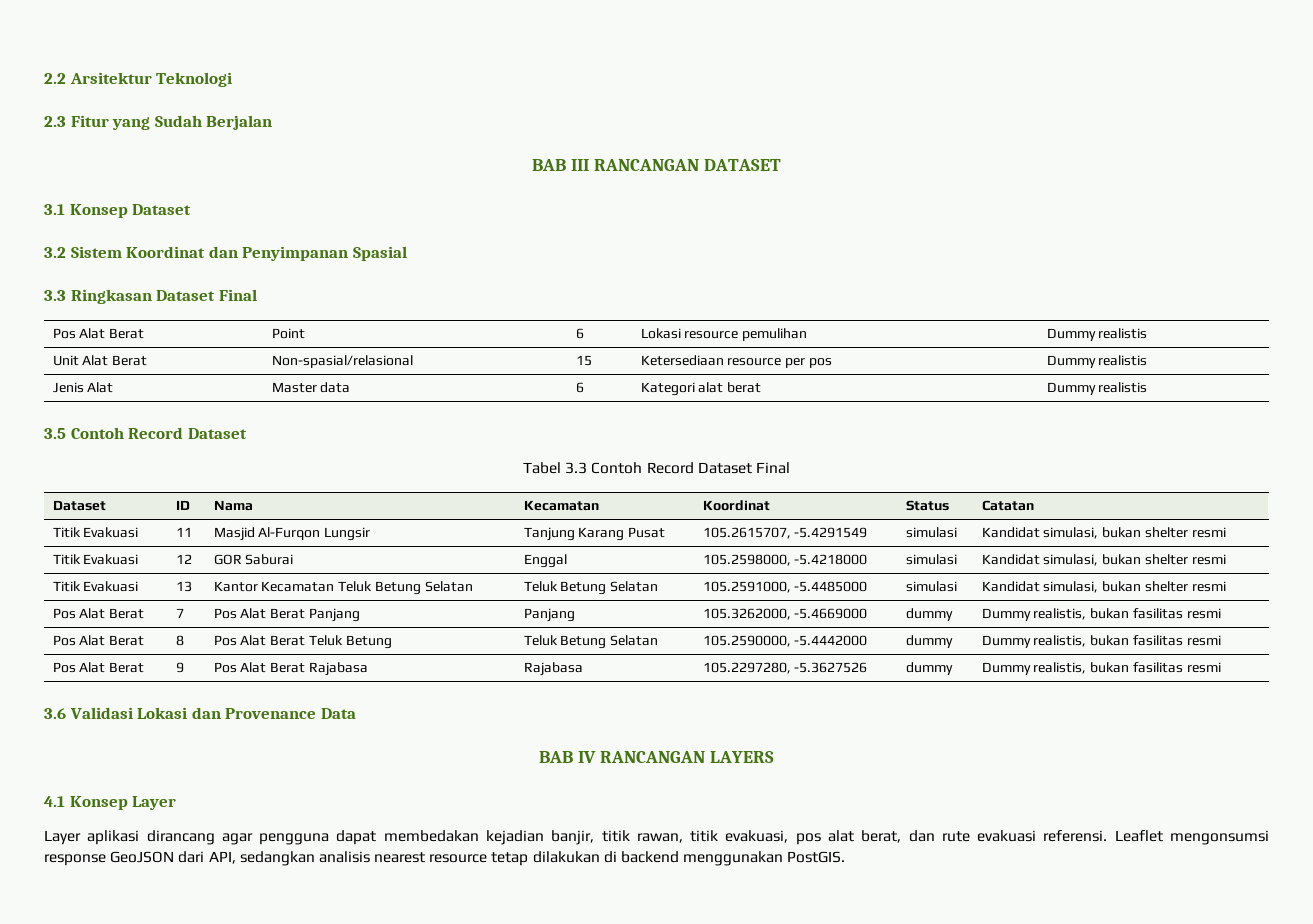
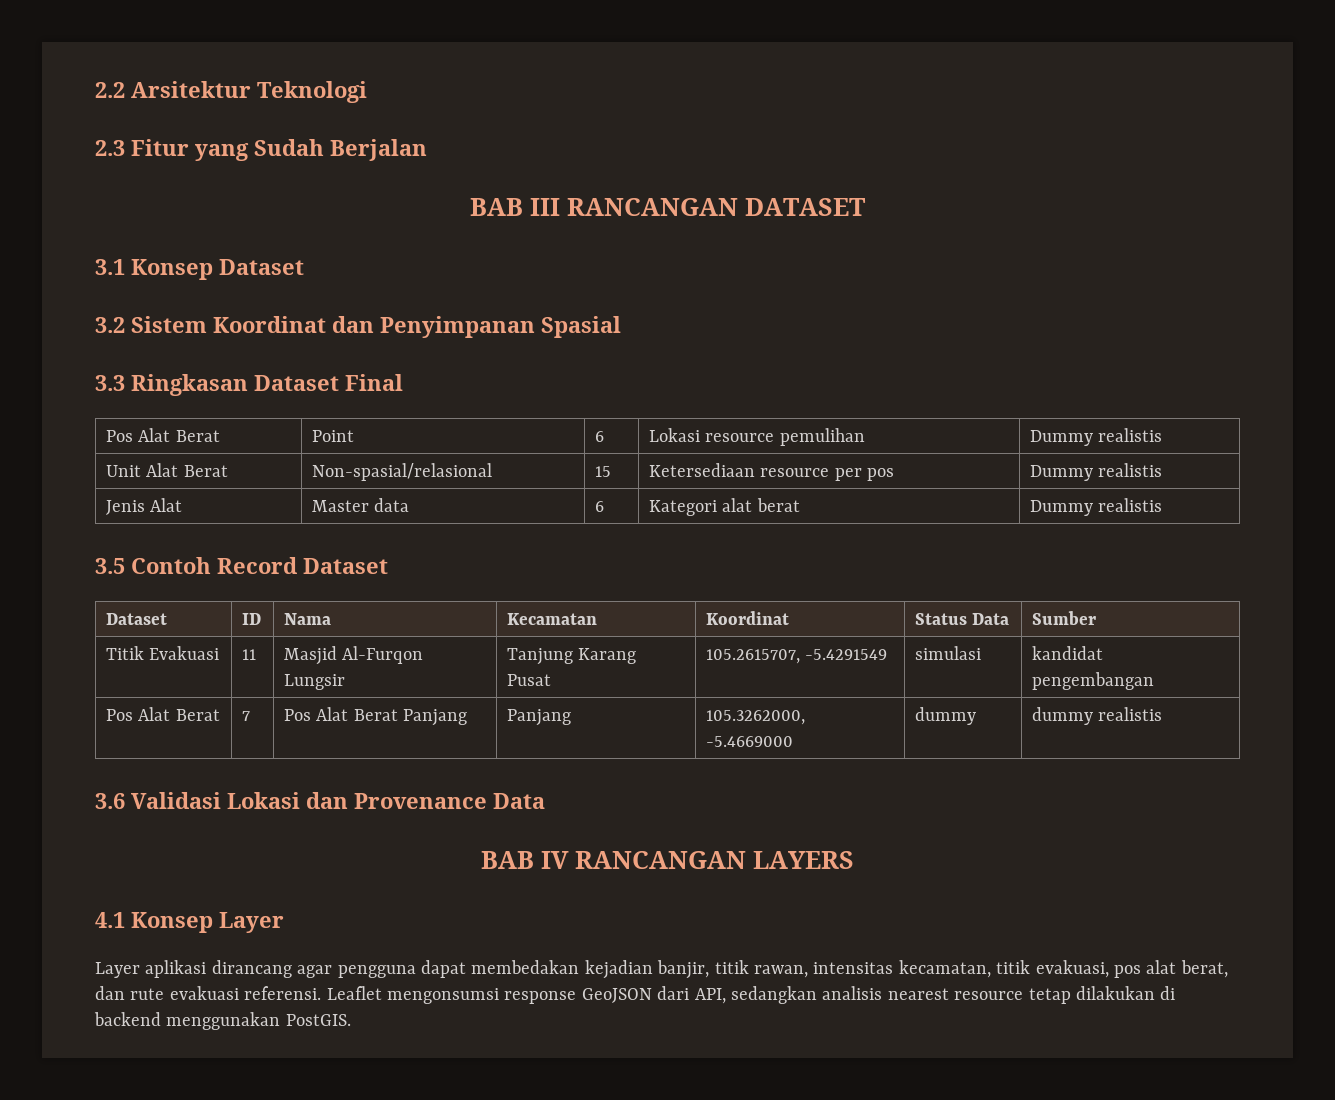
[523,462,790,474] // Tabel 3.3 Contoh Record Dataset Final -> (388, 566) none
[981,500,1034,511] | Catatan -> [972,613,1010,625] [1031,611,1096,625] Data | Sumber
[981,527,1226,539] [52,554,139,565] [175,554,192,564] [213,554,294,565] [523,554,567,568] [702,554,868,566] [905,554,957,565] [981,554,1226,566] [52,581,139,592] [175,581,192,592] [213,581,473,595] [523,581,659,595] [702,581,868,593] [905,581,957,592] [981,581,1226,593] Kandidat simulasi, bukan shelter resmi // Titik Evakuasi | 12 | GOR Saburai | Enggal | 105.2598000, -5.4218000 | simulasi | Kandidat simulasi, bukan shelter resmi // Titik Evakuasi | 13 | Kantor Kecamatan Teluk Betung Selatan | Teluk Betung Selatan | 105.2591000, -5.4485000 | simulasi | Kandidat simulasi, bukan shelter resmi -> [1031,646,1103,660] [1031,672,1154,690] kandidat pengembangan
[981,608,1221,621] [52,635,145,646] [175,635,184,646] [213,635,392,649] [523,635,659,649] [702,635,868,647] [905,635,953,648] [981,635,1221,648] [52,662,145,673] [175,662,184,673] [213,662,369,676] [523,662,583,676] [702,662,868,674] [905,662,953,675] [981,662,1221,675] Dummy realistis, bukan fasilitas resmi // Pos Alat Berat | 8 | Pos Alat Berat Teluk Betung | Teluk Betung Selatan | 105.2590000, -5.4442000 | dummy | Dummy realistis, bukan fasilitas resmi // Pos Alat Berat | 9 | Pos Alat Berat Rajabasa | Rajabasa | 105.2297280, -5.3627526 | dummy | Dummy realistis, bukan fasilitas resmi -> [1031,707,1163,725] dummy realistis
(683, 838) none -> [813,960,991,978] intensitas kecamatan,

